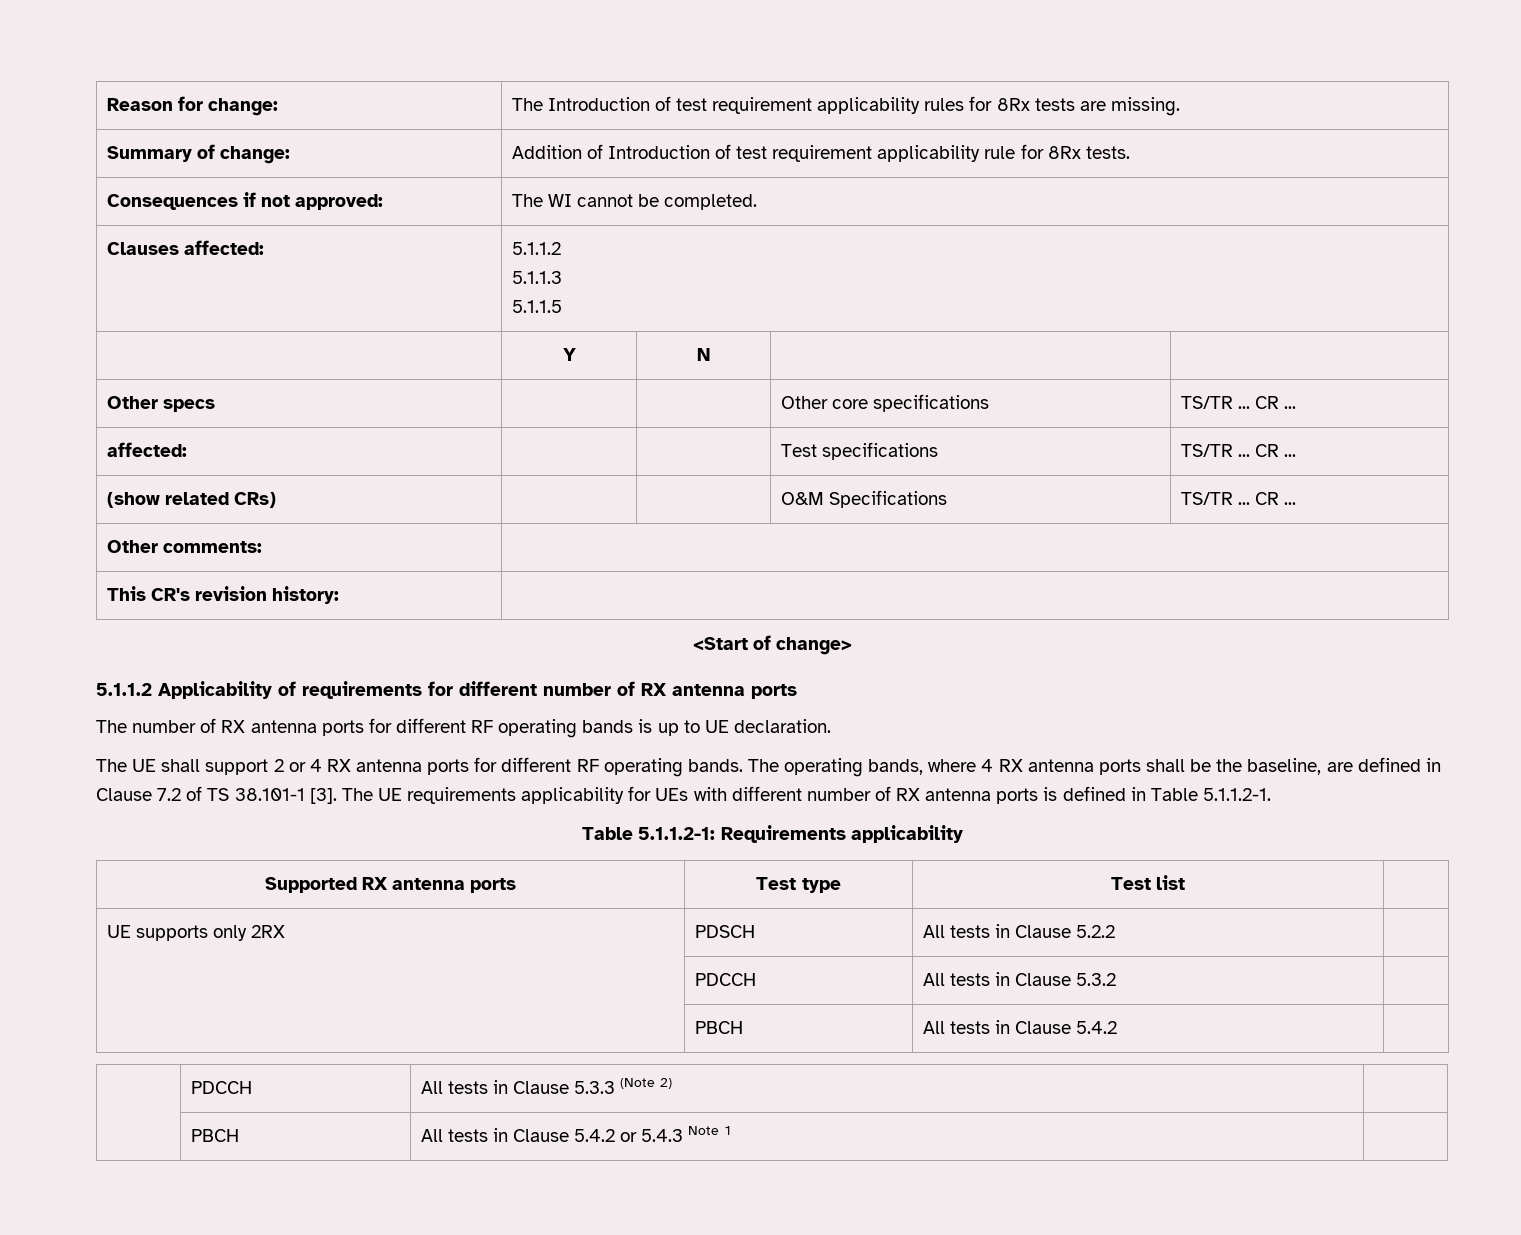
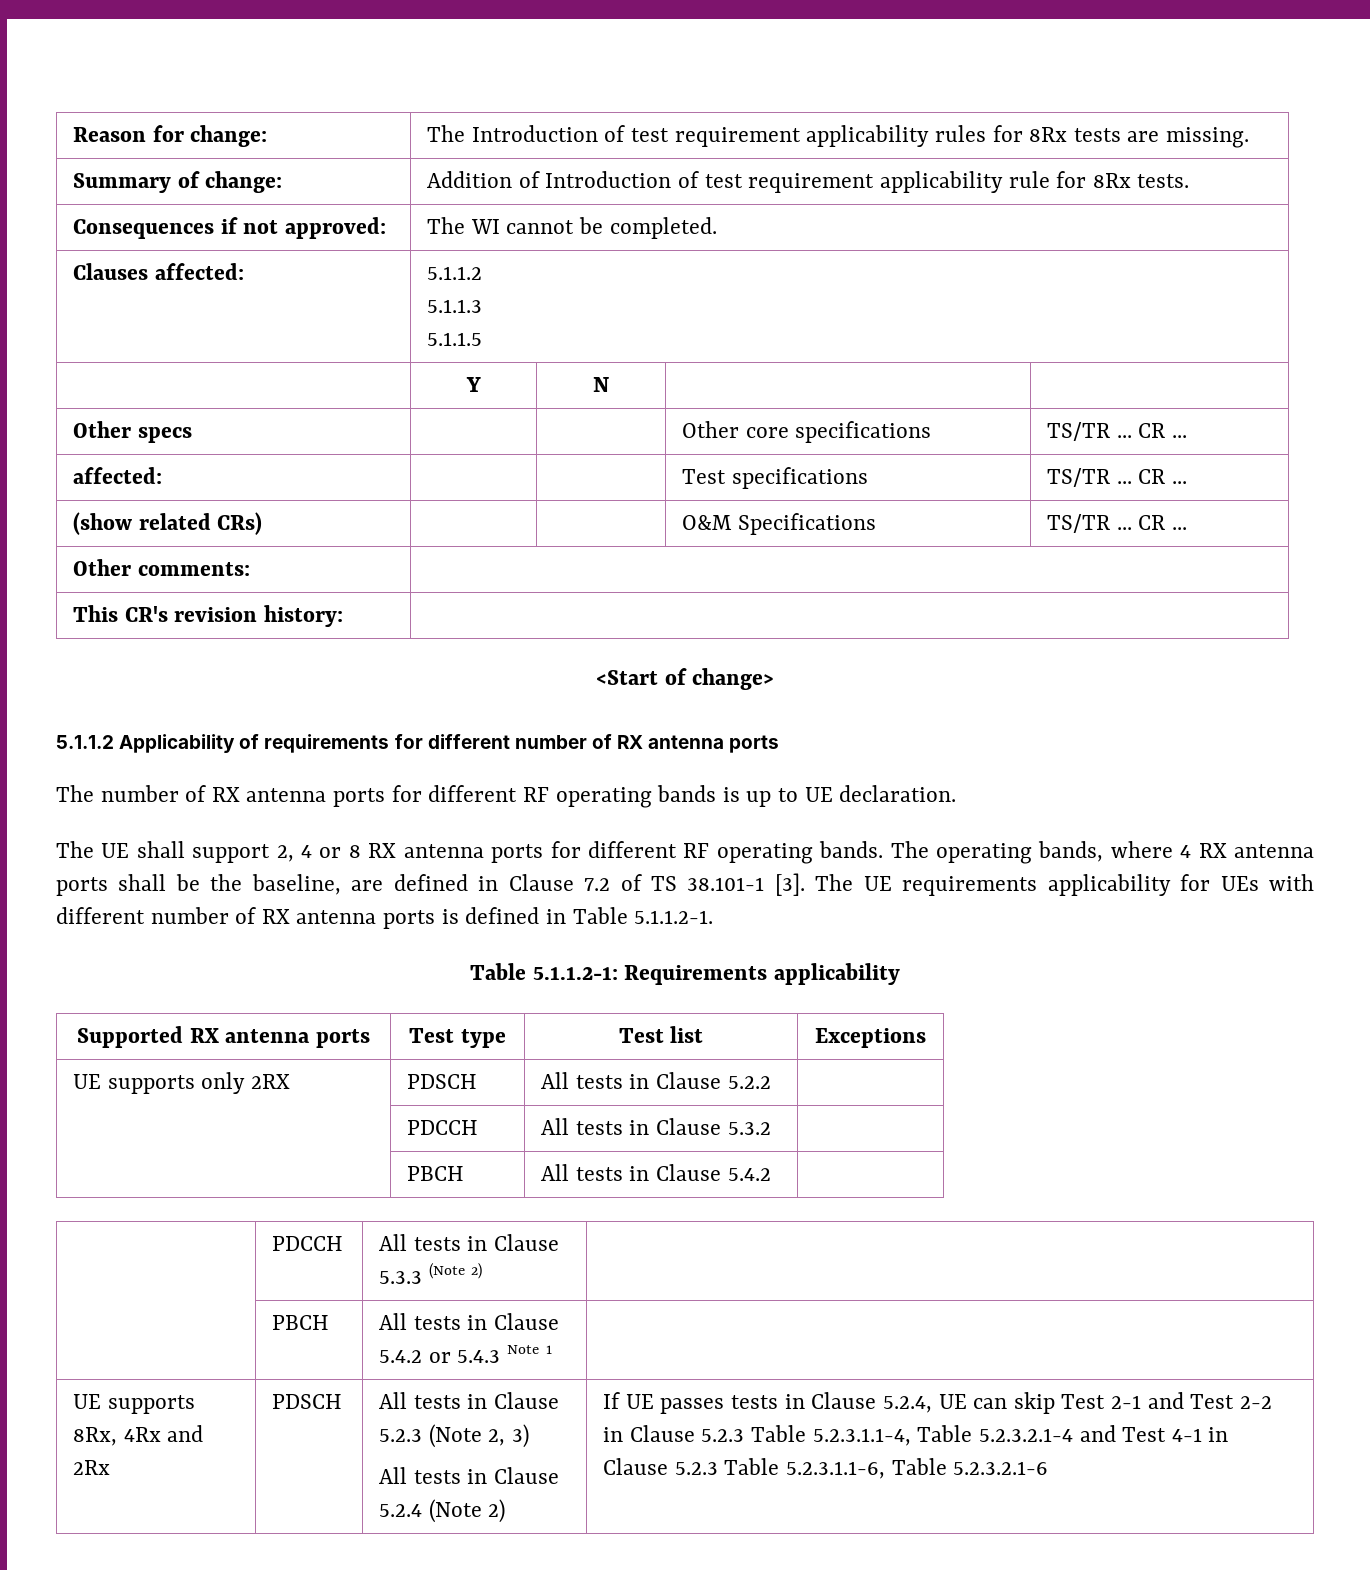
[273,759,322,772] 2 or 4 -> [276,845,361,862] 2, 4 or 8
(1186, 882) none -> [815,1028,926,1048] Exceptions
(731, 1130) none -> [73,1394,195,1414] [73,1425,204,1446] [73,1460,111,1475] [272,1394,343,1409] [379,1392,560,1409] [379,1424,530,1448] [379,1467,560,1484] [379,1499,506,1523] [603,1392,1272,1414] [603,1425,1229,1446] [603,1458,1049,1479] // UE supports 8Rx, 4Rx and 2Rx | PDSCH | All tests in Clause 5.2.3 (Note 2, 3) // All tests in Clause 5.2.4 (Note 2) | If UE passes tests in Clause 5.2.4, UE can skip Test 2-1 and Test 2-2 in Clause 5.2.3 Table 5.2.3.1.1-4, Table 5.2.3.2.1-4 and Test 4-1 in Clause 5.2.3 Table 5.2.3.1.1-6, Table 5.2.3.2.1-6

